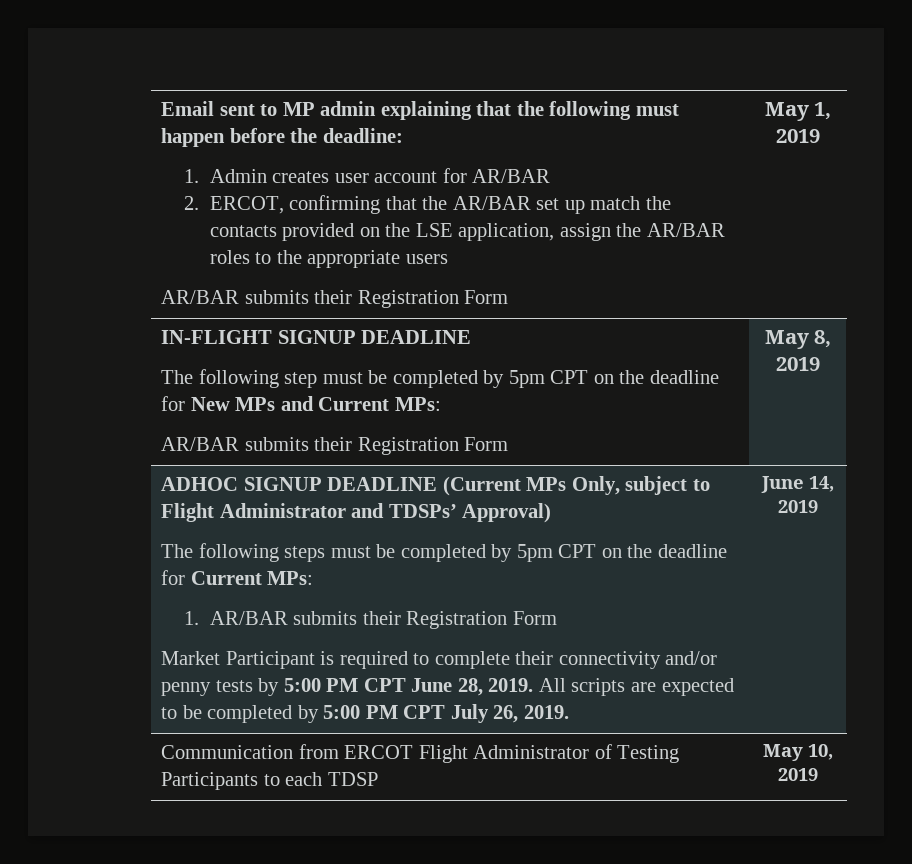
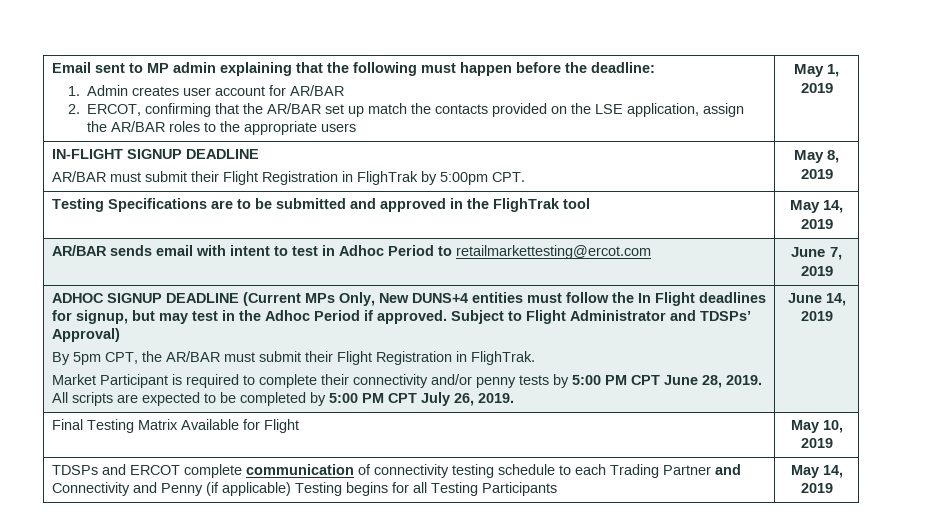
[161,290,509,308] // AR/BAR submits their Registration Form -> (356, 127) none
[161,369,720,388] [161,396,441,411] [161,437,509,455] [764,330,832,349] The following step must be completed by 5pm CPT on the deadline for New MPs and Current MPs: // AR/BAR submits their Registration Form | May 8, -> [51,171,525,185] [793,150,840,163] [800,169,833,179] [51,198,590,212] [789,200,844,213] [800,219,833,229] [51,245,651,259] [791,247,842,260] AR/BAR must submit their Flight Registration in FlighTrak by 5:00pm CPT. | May 8, 2019 // Testing Specifications are to be submitted and approved in the FlighTrak tool | May 14, 2019 // AR/BAR sends email with intent to test in Adhoc Period to retailmarkettesting@ercot.com | June 7,
[625,476,688,495] subject -> [378,292,766,306] [51,310,504,324] New DUNS+4 entities must follow the In Flight deadlines for signup, but may test in the Adhoc Period if approved. Subject
[161,543,728,562] [161,570,314,585] [184,611,557,629] The following steps must be completed by 5pm CPT on the deadline for Current MPs: // 1. AR/BAR submits their Registration Form -> [51,351,535,365] By 5pm CPT, the AR/BAR must submit their Flight Registration in FlighTrak.
[161,744,680,763] [161,772,378,790] [763,744,833,761] Communication from ERCOT Flight Administrator of Testing Participants to each TDSP | May 10, -> [51,419,299,433] [790,420,843,433] [800,438,833,448] [51,464,741,478] [51,482,557,496] [790,465,843,478] Final Testing Matrix Available for Flight | May 10, 2019 // TDSPs and ERCOT complete communication of connectivity testing schedule to each Trading Partner and Connectivity and Penny (if applicable) Testing begins for all Testing Participants | May 14,

